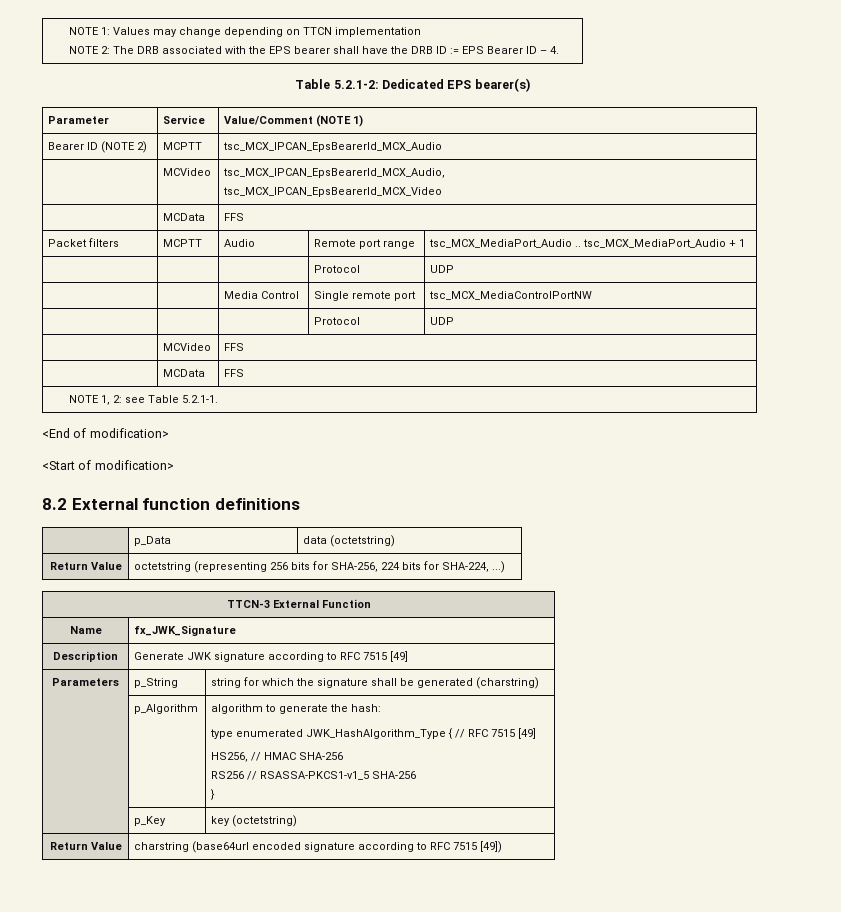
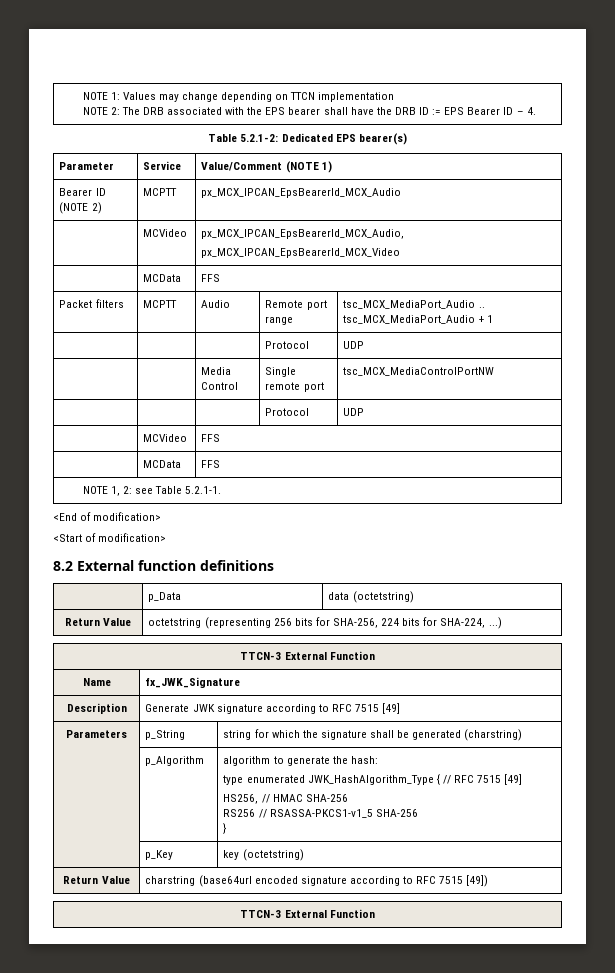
[223,142,443,152] [163,168,212,176] [223,168,446,178] [223,187,443,197] tsc_MCX_IPCAN_EpsBearerId_MCX_Audio // | MCVideo | tsc_MCX_IPCAN_EpsBearerId_MCX_Audio, // tsc_MCX_IPCAN_EpsBearerId_MCX_Video -> [201,188,402,198] [143,229,188,237] [201,229,405,239] [201,248,401,258] px_MCX_IPCAN_EpsBearerId_MCX_Audio // | MCVideo | px_MCX_IPCAN_EpsBearerId_MCX_Audio, // px_MCX_IPCAN_EpsBearerId_MCX_Video
(503, 847) none -> [240,909,375,918] // TTCN-3 External Function

